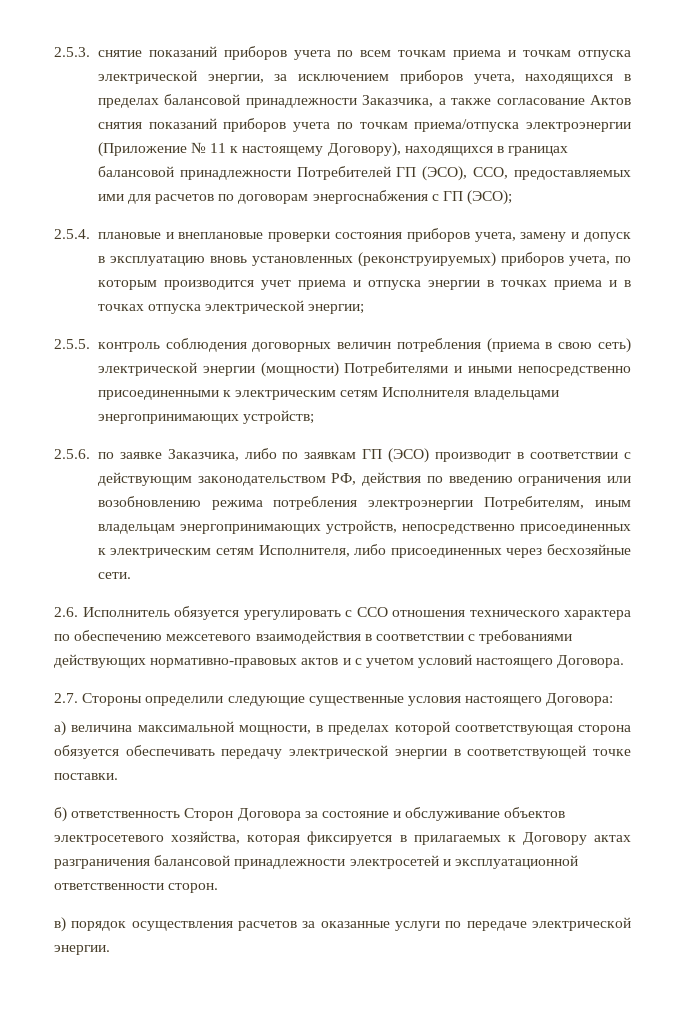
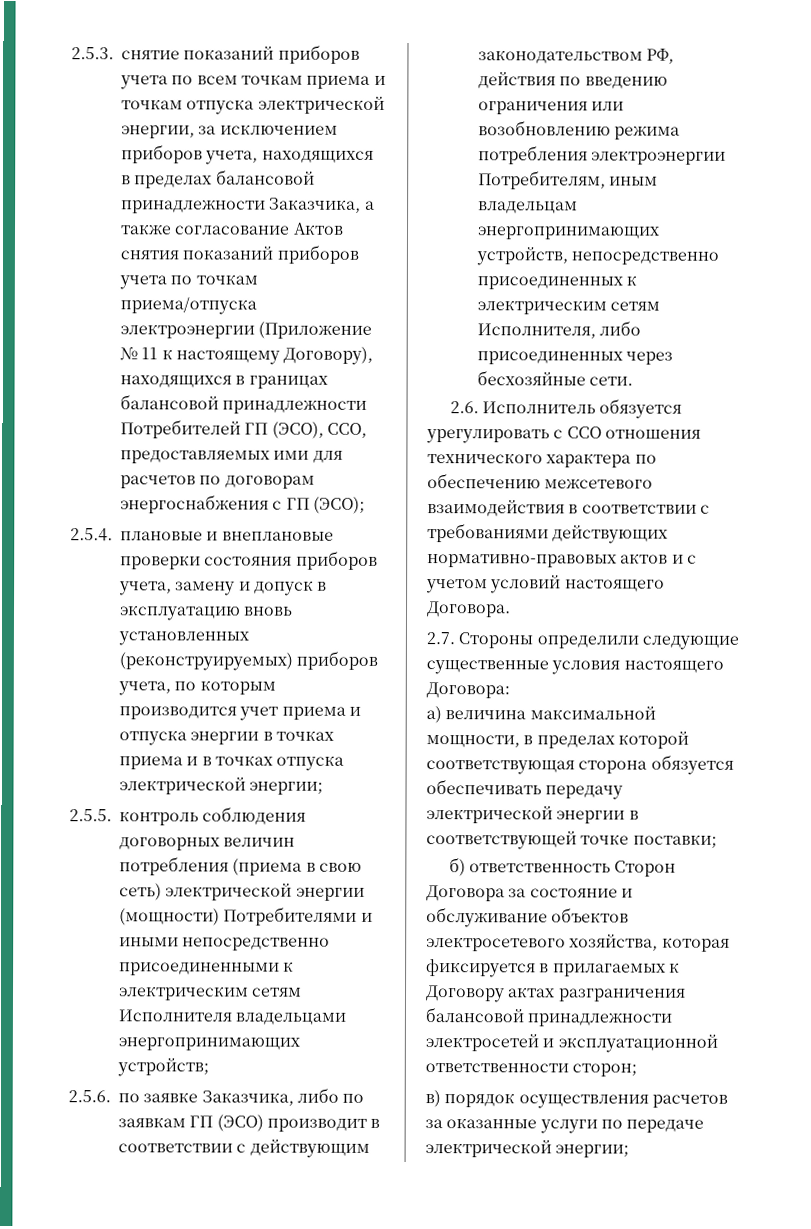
[54,773,118,780] поставки. -> [632,834,717,848] поставки;
[168,883,219,893] сторон. -> [572,1063,638,1077] сторон;
[54,945,110,955] энергии. -> [555,1144,630,1158] энергии;

